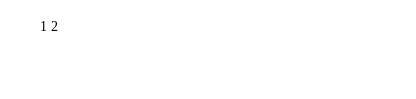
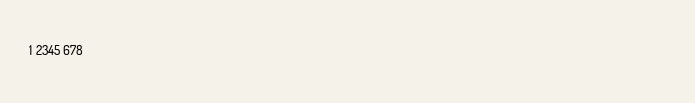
[51,21,58,31] 2 -> [35,45,84,55] 2345 678

